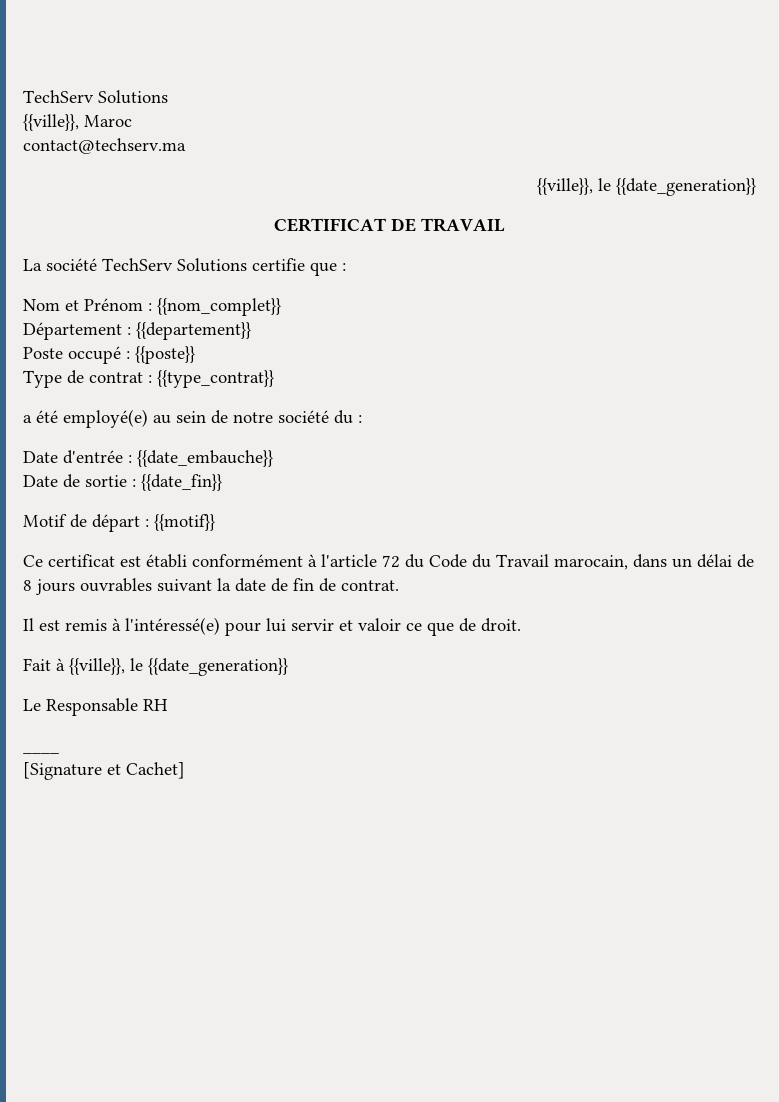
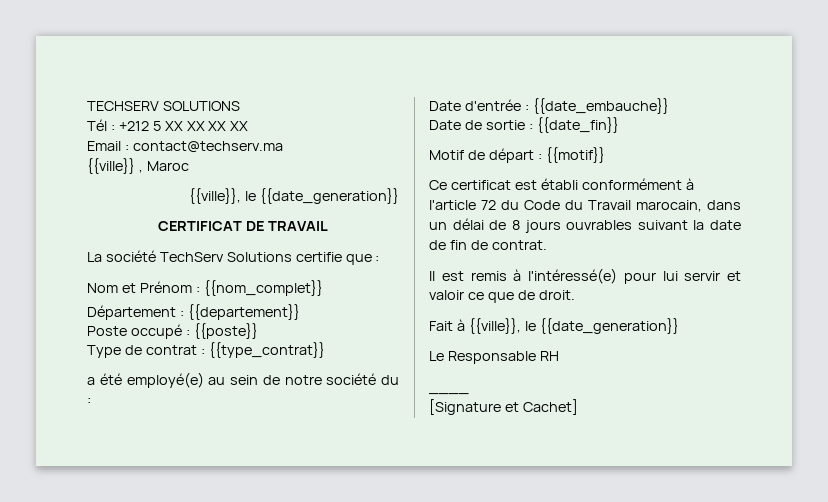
[23,90,168,104] [23,114,79,131] TechServ Solutions // {{ville}}, -> [87,101,240,111] [87,119,249,131] [87,141,283,153] [87,158,143,174] TECHSERV SOLUTIONS // Tél : +212 5 XX XX XX XX // Email : contact@techserv.ma // {{ville}} ,
[23,138,186,154] // contact@techserv.ma -> (189, 166) none

